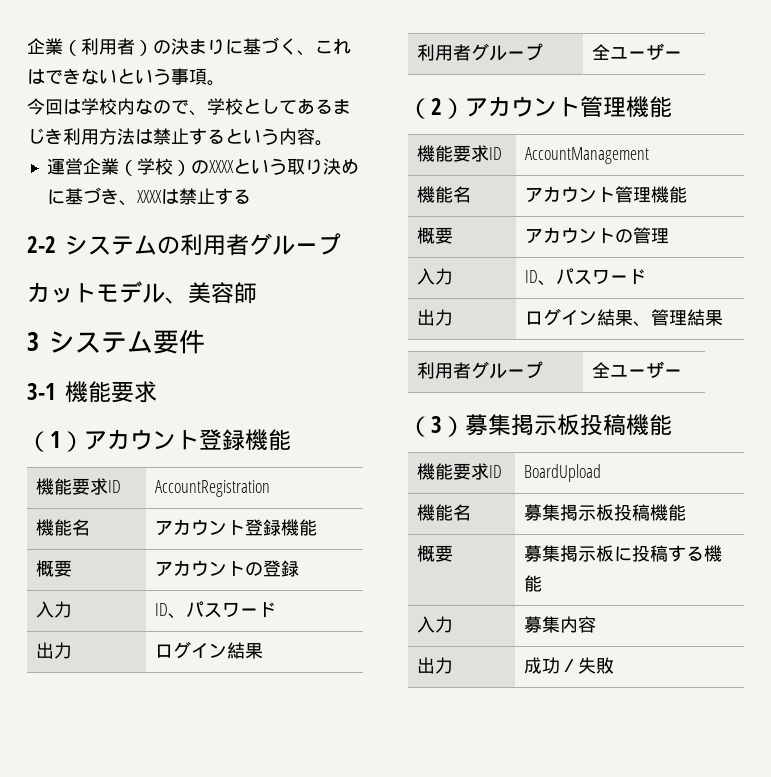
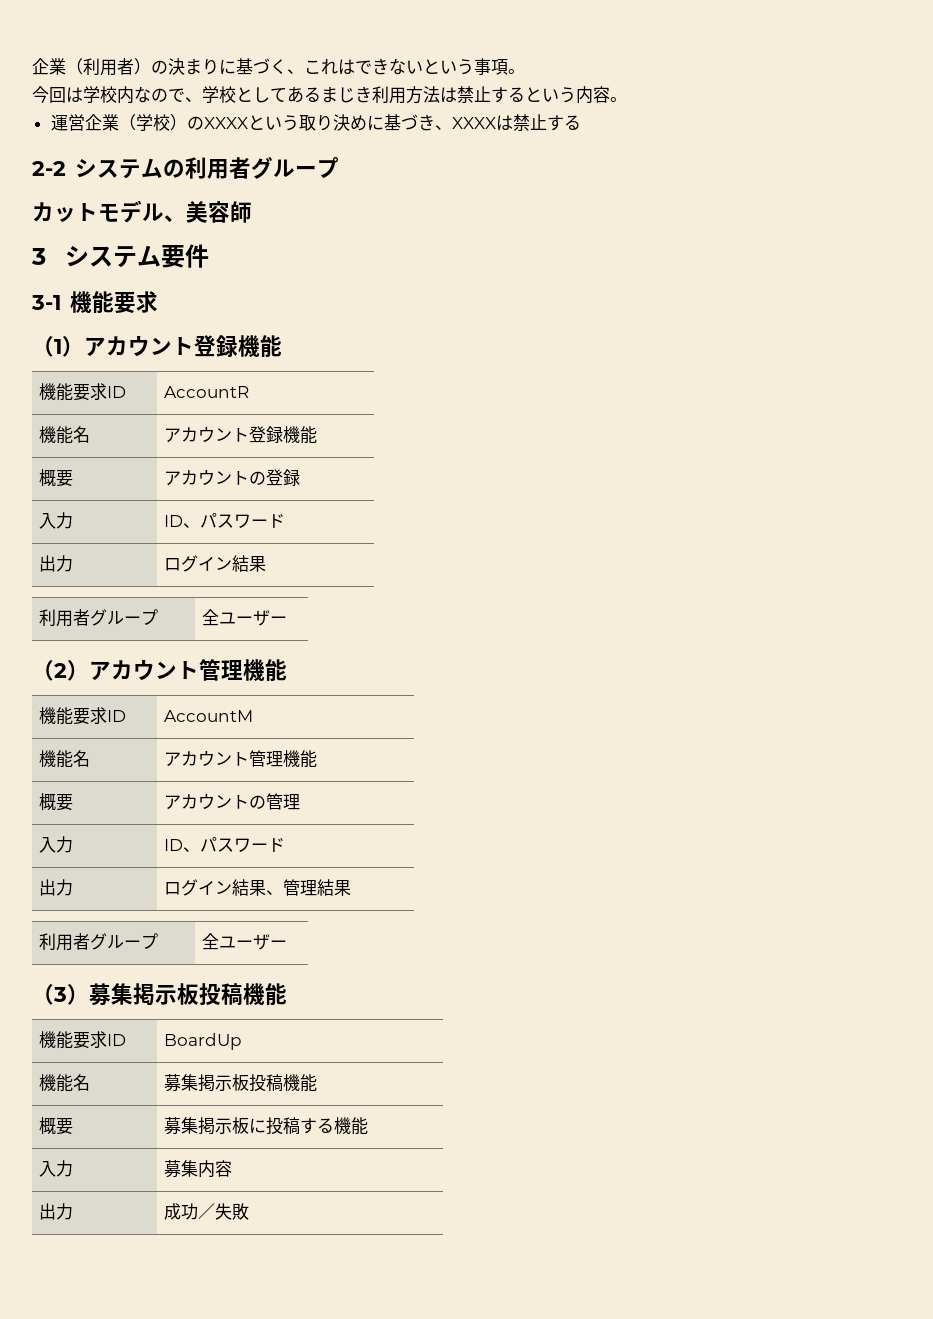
[154,480,270,497] AccountRegistration -> [163,386,249,398] AccountR
[524,147,649,164] AccountManagement -> [163,710,253,722] AccountM
[523,464,601,482] BoardUpload -> [163,1033,242,1050] BoardUp

